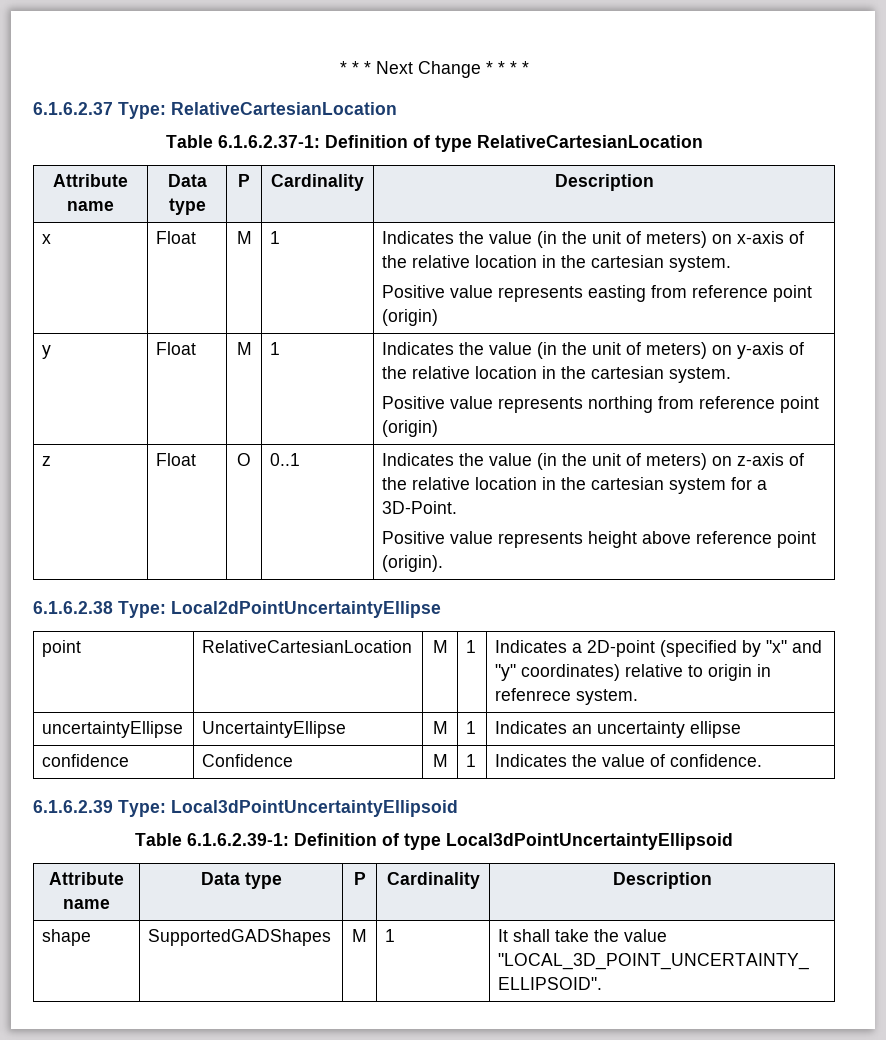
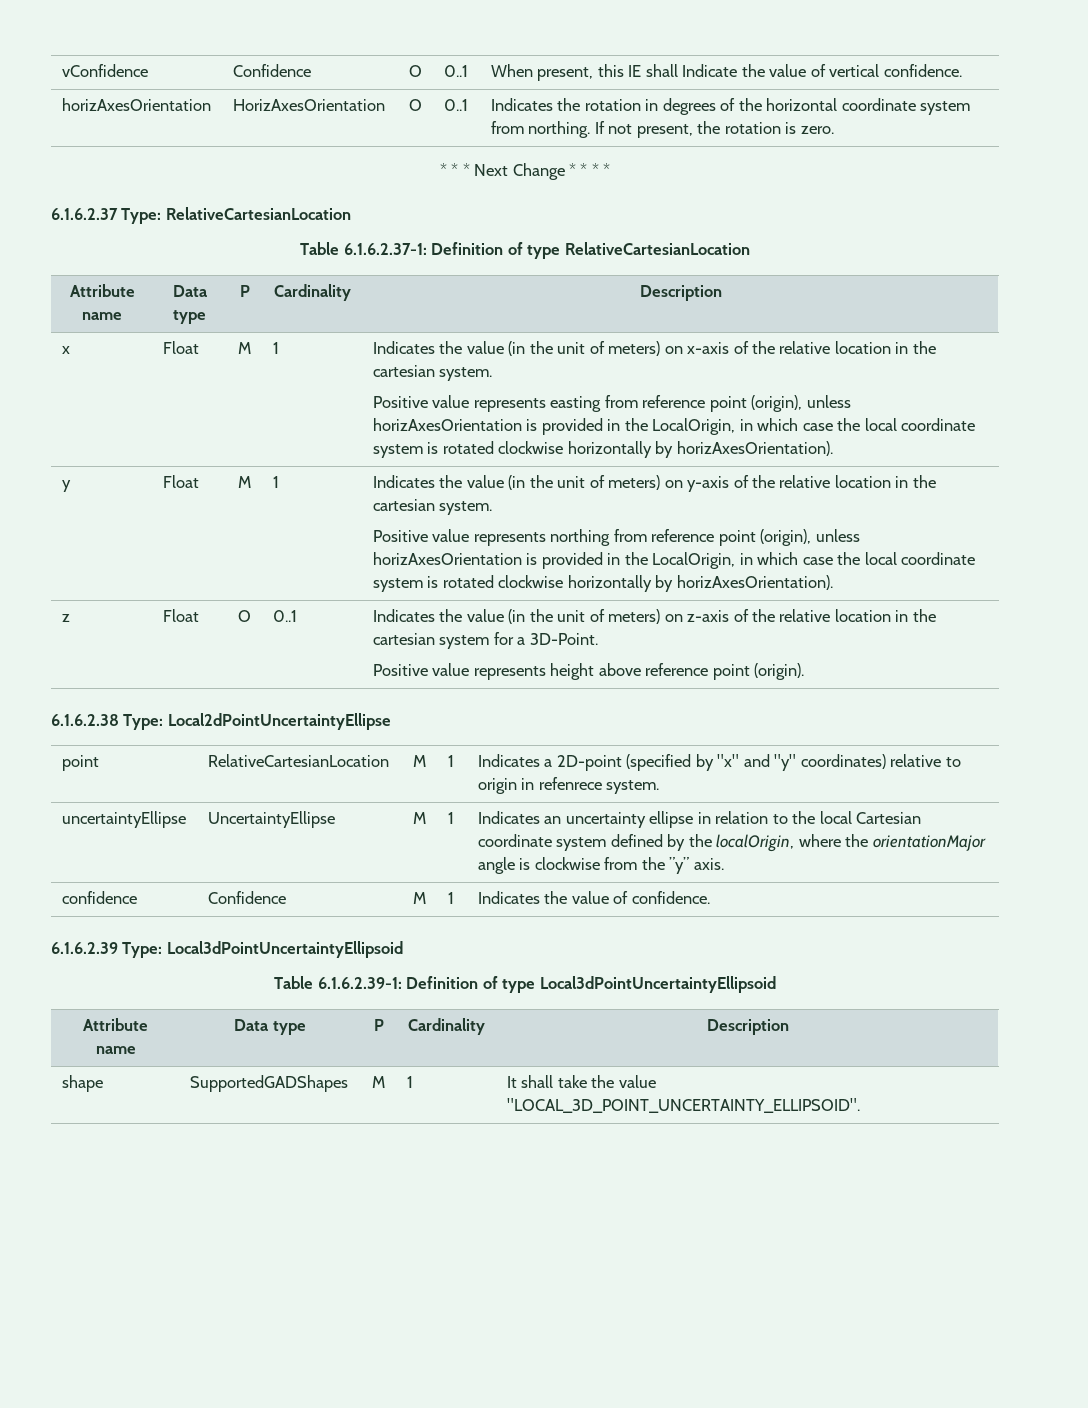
(339, 67) none -> [61,64,148,77] [232,64,311,77] [409,65,422,77] [443,65,468,77] [490,64,962,81] [61,98,211,111] [232,99,385,111] [409,99,422,111] [443,99,468,111] [490,98,971,115] [490,121,834,138] vConfidence | Confidence | O | 0..1 | When present, this IE shall Indicate the value of vertical confidence. // horizAxesOrientation | HorizAxesOrientation | O | 0..1 | Indicates the rotation in degrees of the horizontal coordinate system from northing. If not present, the rotation is zero. //
[382,309,439,326] (origin) -> [751,395,851,412] [372,418,975,435] [372,441,833,458] (origin), unless horizAxesOrientation is provided in the LocalOrigin, in which case the local coordinate system is rotated clockwise horizontally by horizAxesOrientation).
[382,420,439,437] (origin) -> [760,529,860,546] [372,552,975,569] [372,575,833,592] (origin), unless horizAxesOrientation is provided in the LocalOrigin, in which case the local coordinate system is rotated clockwise horizontally by horizAxesOrientation).
(742, 729) none -> [697,811,922,824] [477,834,986,852] [477,857,724,874] in relation to the local Cartesian coordinate system defined by the localOrigin, where the orientationMajor angle is clockwise from the ”y” axis.

